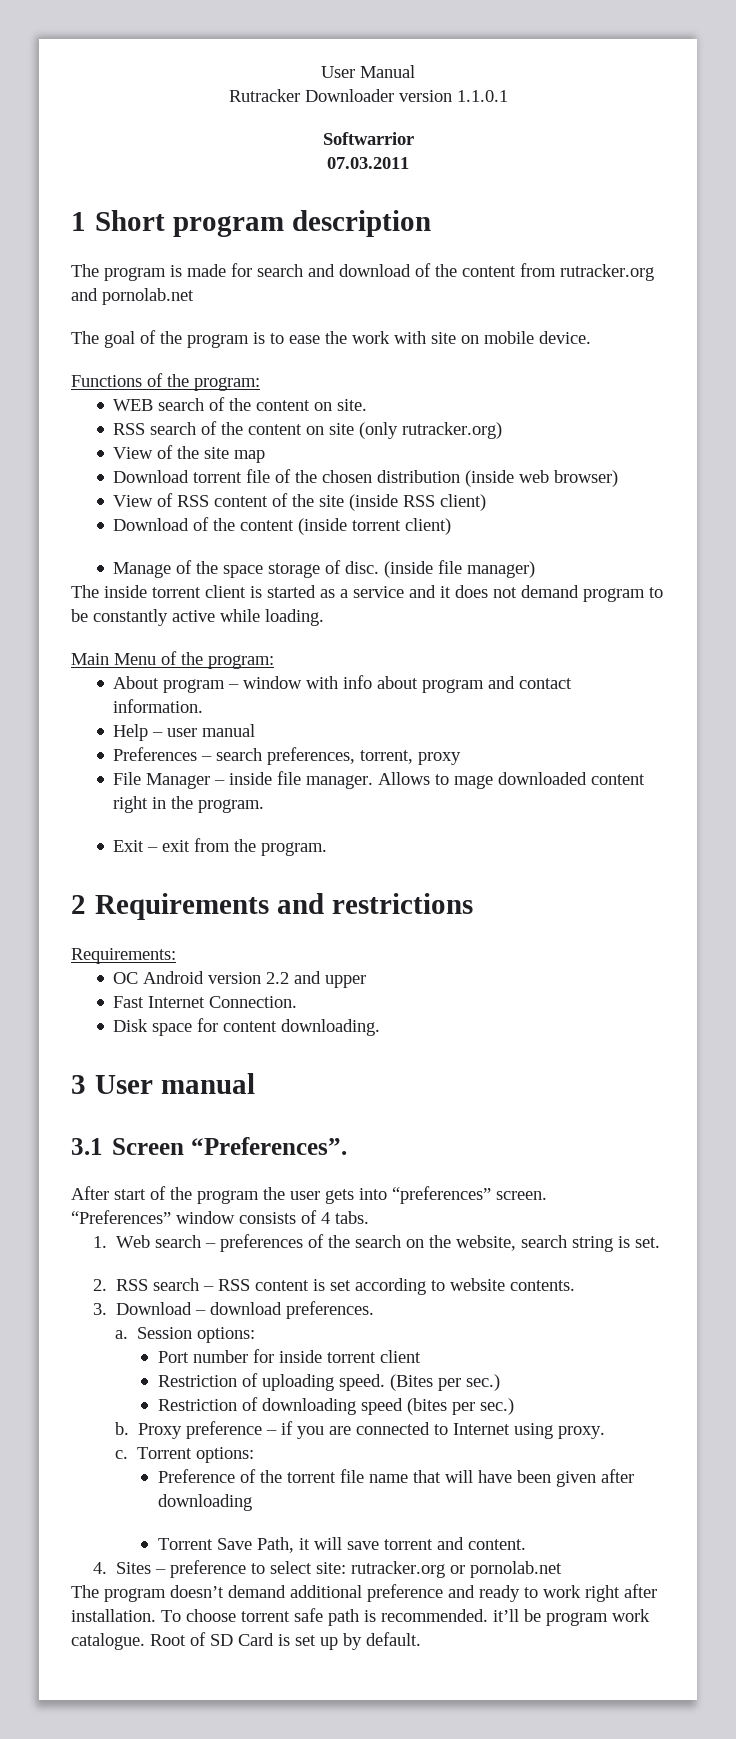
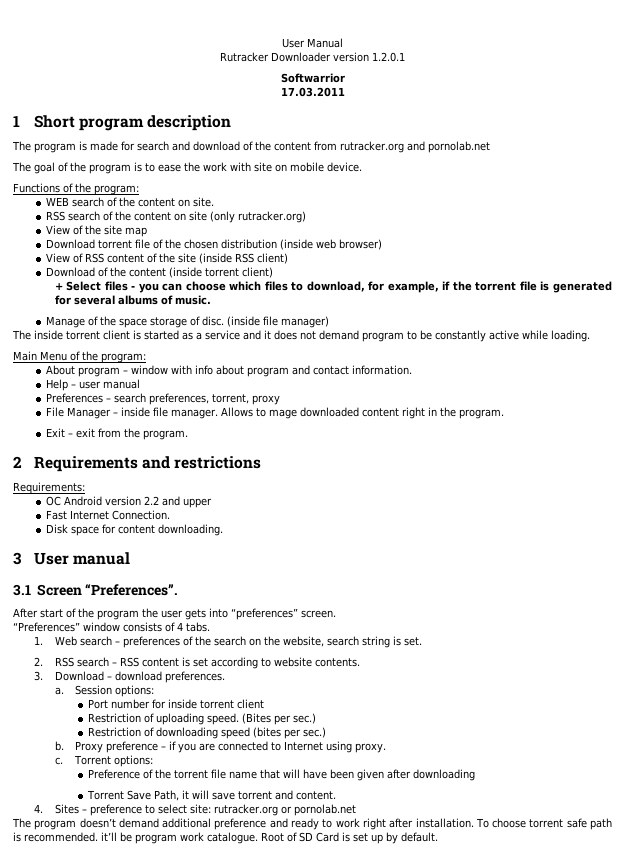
[456,90,508,102] 1.1.0.1 -> [372,52,405,62] 1.2.0.1
[327,157,409,169] 07.03.2011 -> [280,87,345,97] 17.03.2011
(452, 526) none -> [54,281,612,293] [54,295,211,305] // + Select files - you can choose which files to download, for example, if the torrent file is generated for several albums of music.

